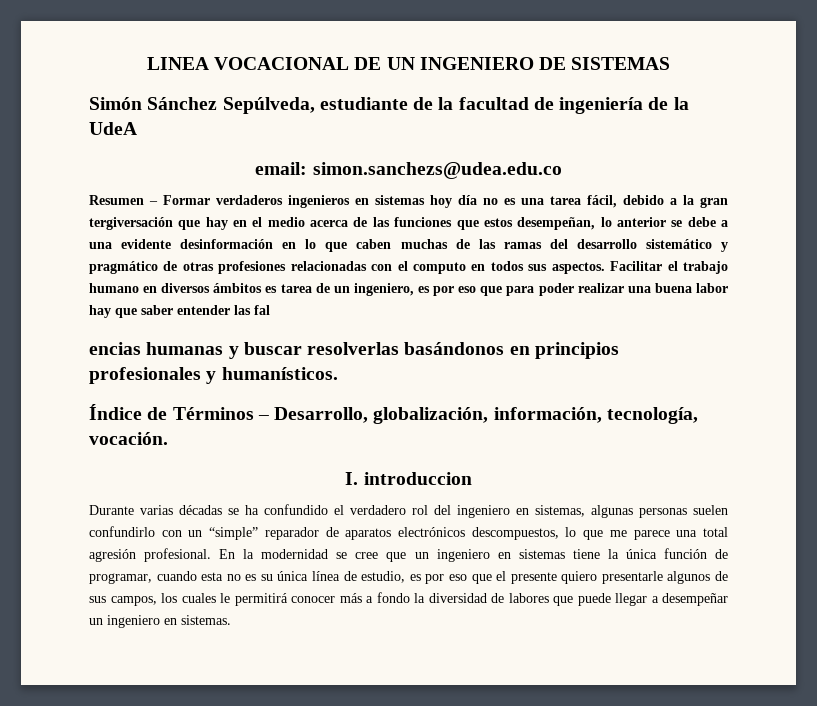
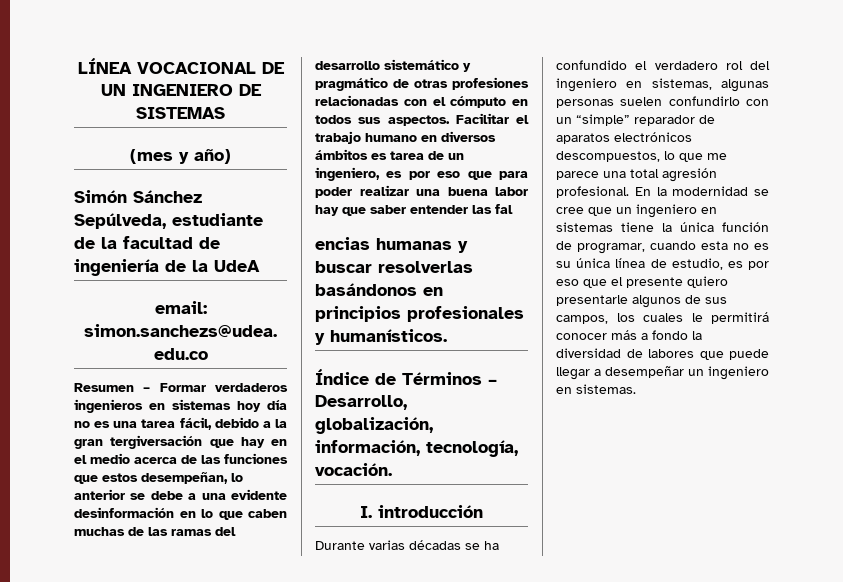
[146,57,209,70] LINEA -> [77,58,132,74] LÍNEA
(671, 63) none -> [130,149,231,164] // (mes y año)
[413,262,466,274] computo -> [450,96,507,108] cómputo
[363,472,472,485] introduccion -> [378,505,483,518] introducción

